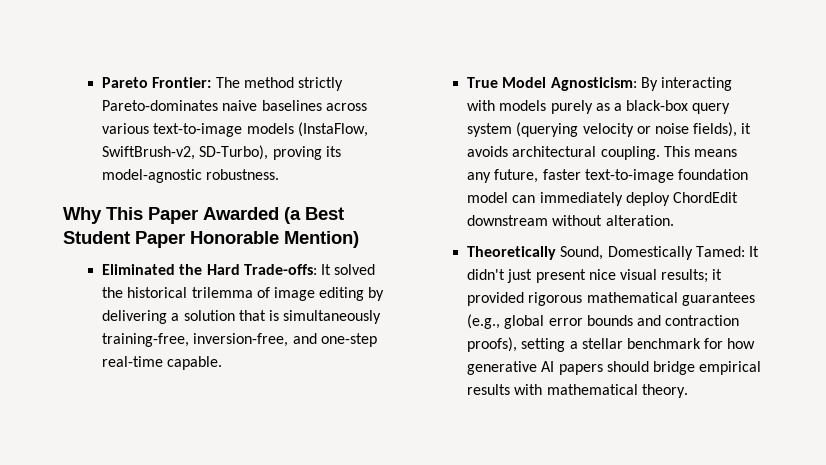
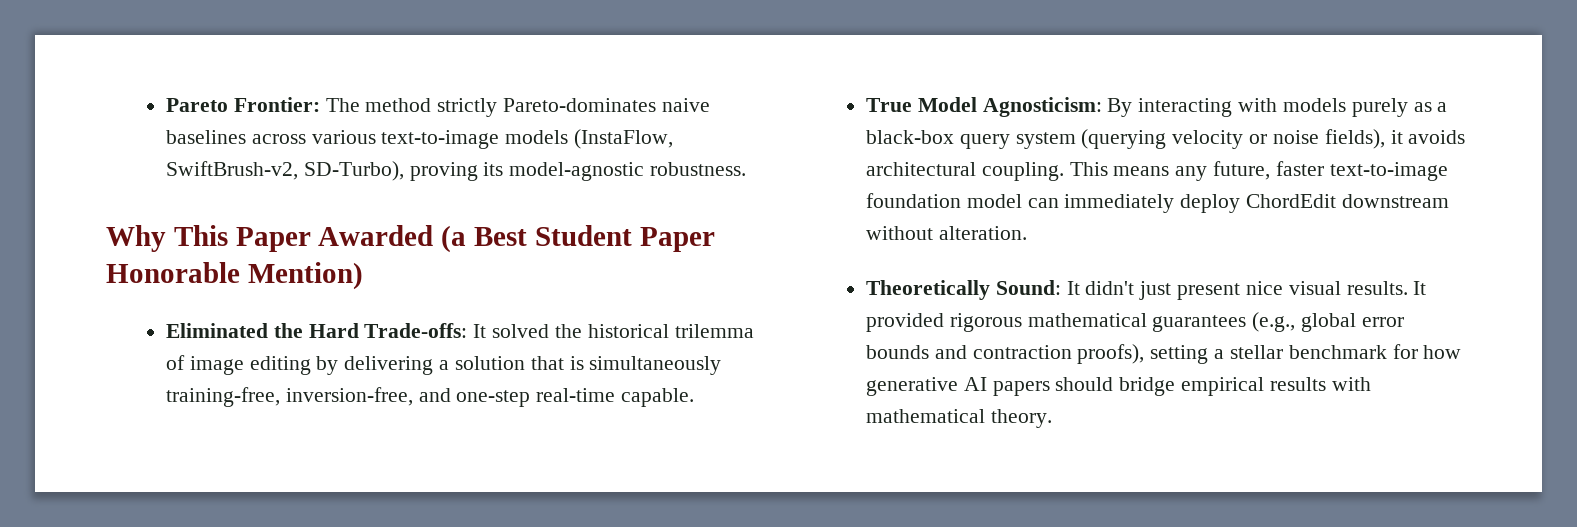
[560,246,745,260] Sound, Domestically Tamed: -> [995,280,1061,295] Sound:
[661,269,723,283] results; it -> [1346,281,1427,295] results. It

